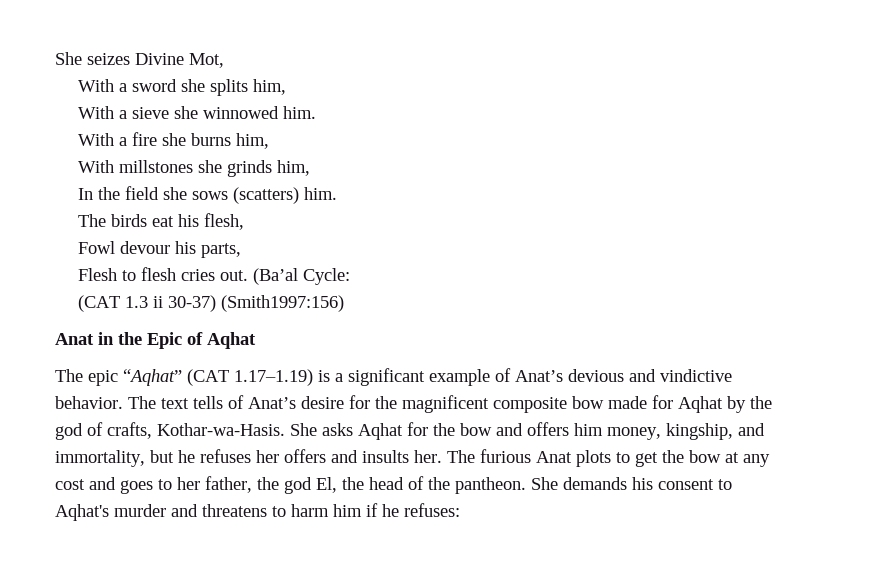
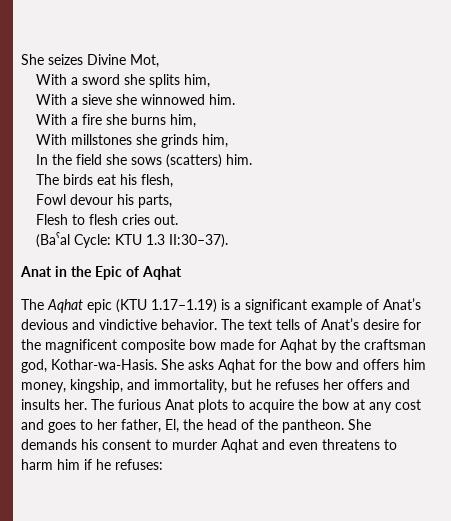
[253,268,299,285] (Ba’al -> [36,232,71,248] // (Baˁal
[78,295,345,312] // (CAT 1.3 ii 30-37) (Smith1997:156) -> [115,234,229,248] KTU 1.3 II:30–37).
[88,369,229,386] epic “Aqhat” (CAT -> [47,299,147,313] Aqhat epic (KTU
[55,422,152,440] god of crafts, -> [364,339,426,350] [21,359,47,373] craftsman god,
[635,452,658,467] get -> [249,399,294,413] acquire
[257,477,312,494] the god -> (161, 426) none
[55,504,198,521] Aqhat's murder and -> [172,439,318,453] murder Aqhat and even

